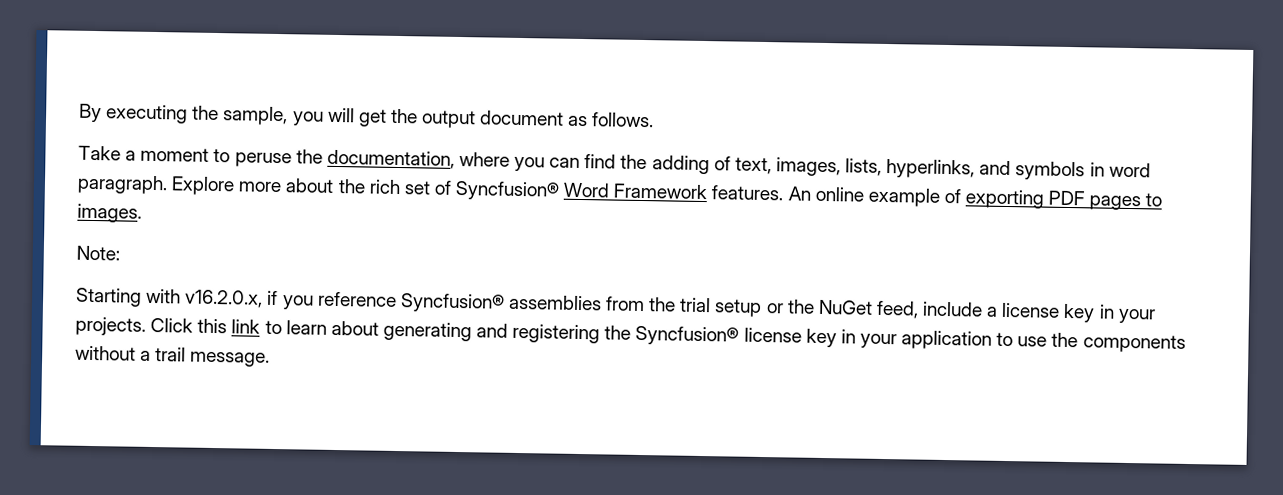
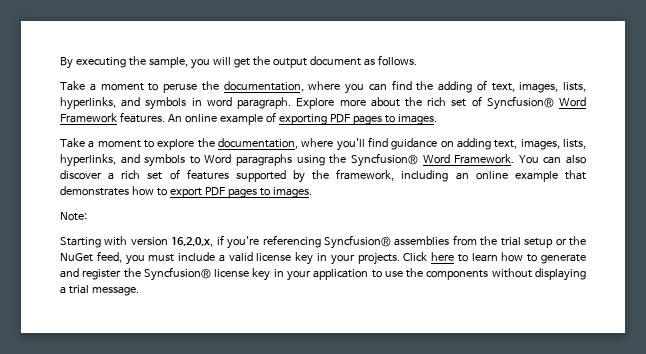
[76,245,120,261] [75,287,397,310] Note: // Starting with v16.2.0.x, if you reference -> [60,137,586,151] [60,153,587,167] [60,169,587,183] [60,186,312,198] [60,212,87,221] [60,235,321,249] Take a moment to explore the documentation, where you'll find guidance on adding text, images, lists, hyperlinks, and symbols to Word paragraphs using the Syncfusion® Word Framework. You can also discover a rich set of features supported by the framework, including an online example that demonstrates how to export PDF pages to images. // Note: // Starting with version 16.2.0.x, if you're referencing
(919, 309) none -> [125,254,175,265] you must
(999, 311) none -> [228,252,253,262] valid
[197,318,601,344] this link to learn about generating and registering -> [431,252,586,264] [60,268,122,280] here to learn how to generate and register
[140,347,187,362] a trail -> [534,268,586,281] [60,285,89,294] displaying a trial

